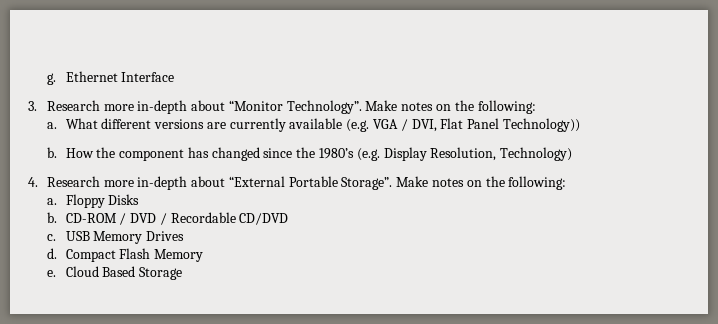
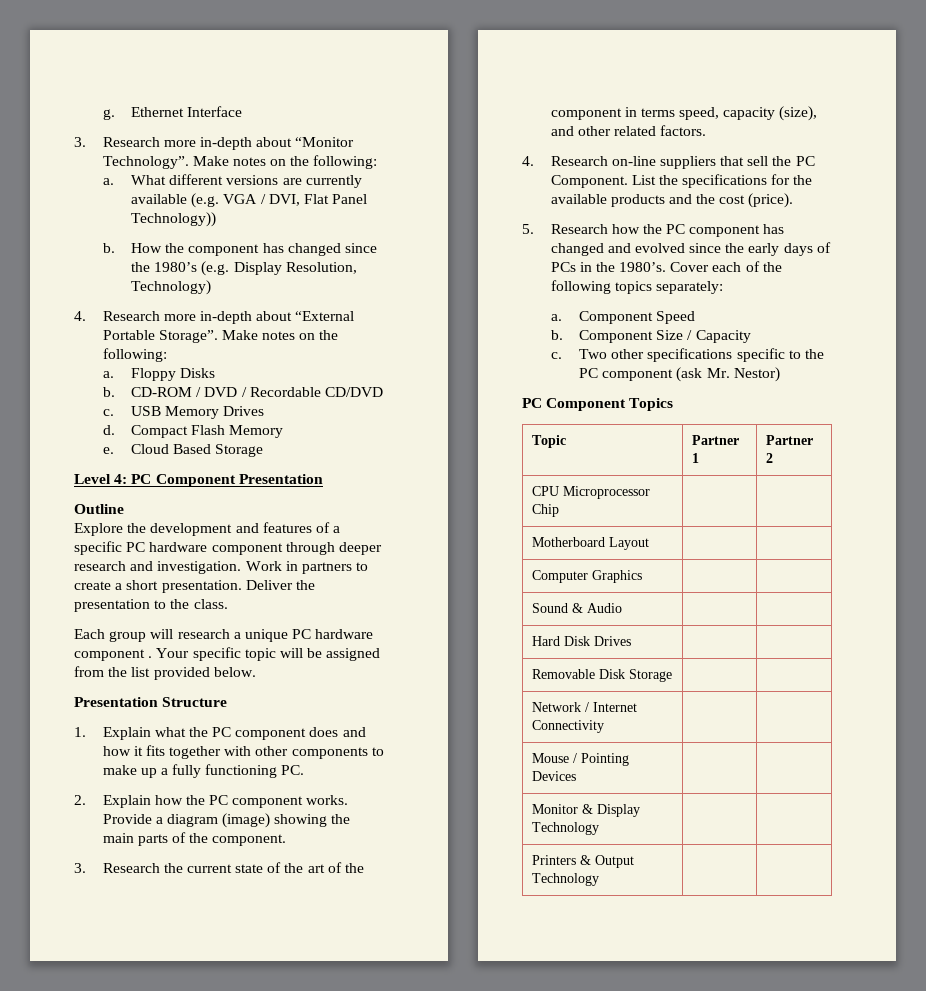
(183, 273) none -> [74,474,323,487] [74,504,124,514] [74,522,341,536] [74,541,382,555] [74,561,369,574] [74,580,315,593] [74,599,228,612] [74,629,374,642] [74,647,381,661] [74,666,256,680] [74,697,228,707] [74,727,366,740] [102,745,384,759] [102,764,305,778] [74,795,349,808] [102,813,351,828] [102,832,287,846] [74,862,365,873] [550,106,818,121] [550,125,707,136] [522,156,815,169] [550,174,813,188] [550,193,794,208] [522,224,785,237] [550,242,831,256] [550,261,782,272] [550,280,723,294] [550,311,696,324] [550,330,751,343] [550,348,824,362] [579,367,780,382] [522,398,674,411] [531,435,566,448] [691,435,739,445] [691,453,699,463] [765,435,813,445] [765,453,773,463] [531,486,650,499] [531,504,559,517] [531,537,649,550] [531,570,642,583] [531,603,622,613] [531,636,631,646] [531,669,672,682] [531,702,637,712] [531,720,604,733] [531,753,629,766] [531,771,576,781] [531,804,640,817] [531,822,599,835] [531,855,634,868] [531,873,599,886] // Level 4: PC Component Presentation // Outline // Explore the development and features of a specific PC hardware component through deeper research and investigation. Work in partners to create a short presentation. Deliver the presentation to the class. // Each group will research a unique PC hardware component . Your specific topic will be assigned from the list provided below. // Presentation Structure // 1. Explain what the PC component does and how it fits together with other components to make up a fully functioning PC. // 2. Explain how the PC component works. Provide a diagram (image) showing the main parts of the component. // 3. Research the current state of the art of the component in terms speed, capacity (size), and other related factors. // 4. Research on-line suppliers that sell the PC Component. List the specifications for the available products and the cost (price). // 5. Research how the PC component has changed and evolved since the early days of PCs in the 1980’s. Cover each of the following topics separately: // a. Component Speed // b. Component Size / Capacity // c. Two other specifications specific to the PC component (ask Mr. Nestor) // PC Component Topics // Topic | Partner 1 | Partner 2 // CPU Microprocessor Chip | | // Motherboard Layout | | // Computer Graphics | | // Sound & Audio | | // Hard Disk Drives | | // Removable Disk Storage | | // Network / Internet Connectivity | | // Mouse / Pointing Devices | | // Monitor & Display Technology | | // Printers & Output Technology | |

